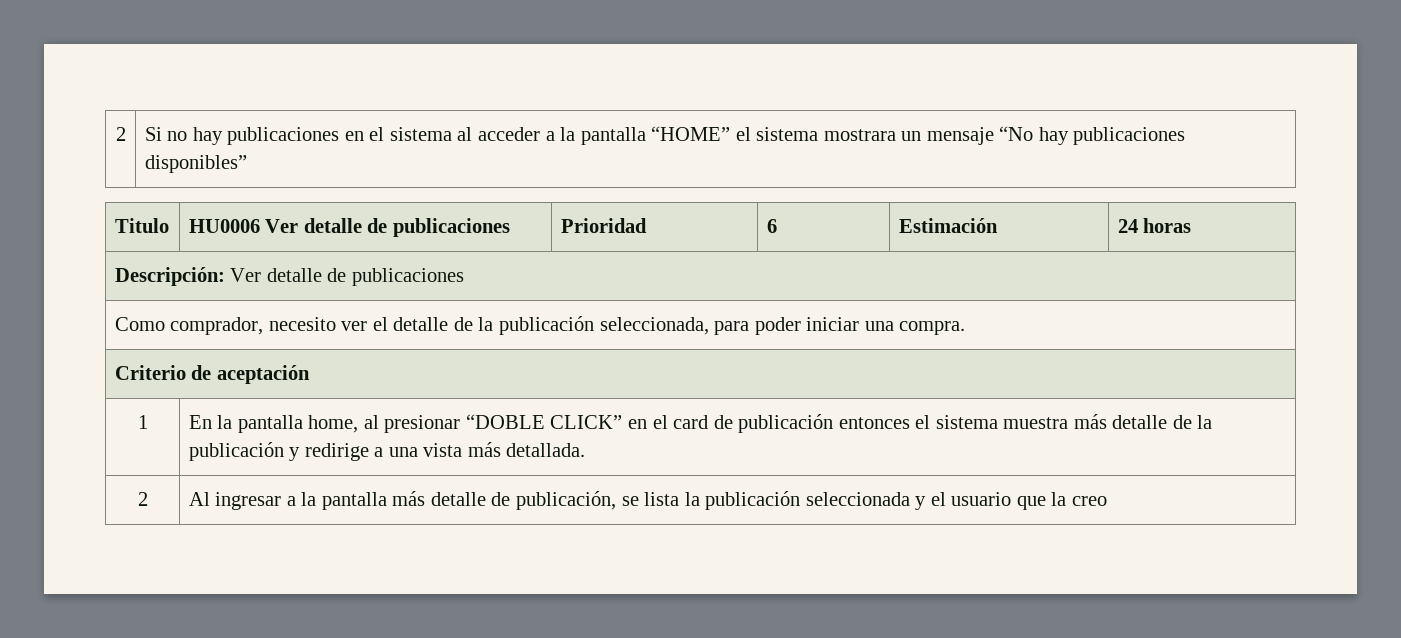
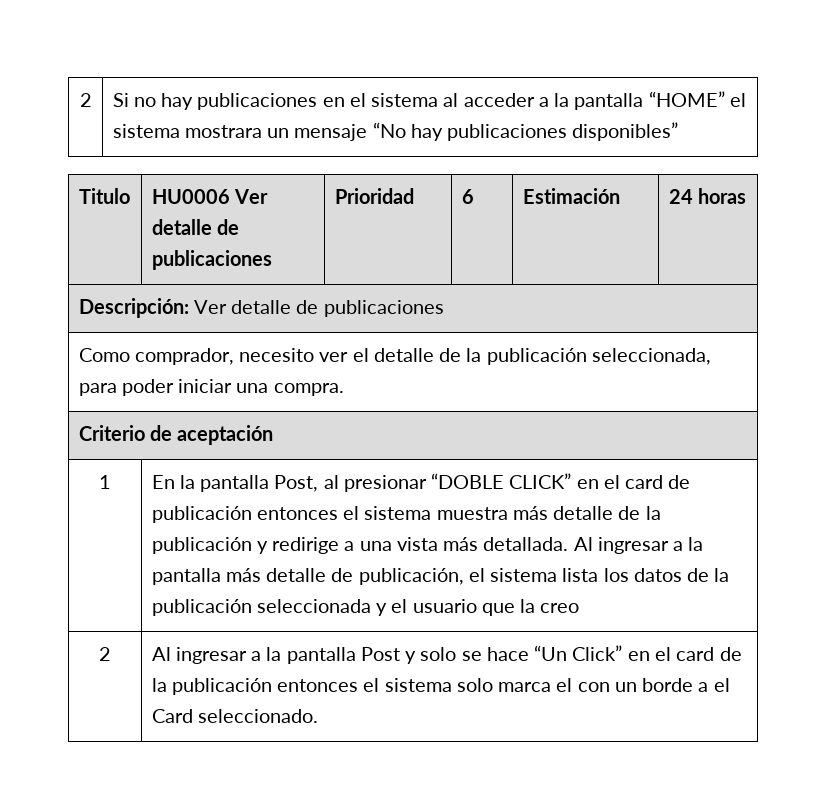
[308,415,359,433] home, -> [274,475,319,492] Post,
[137,492,148,506] // 2 | -> (569, 544) none
[621,492,680,506] se lista -> [468,568,710,582] el sistema lista los datos de
(1107, 501) none -> [99,647,111,661] [151,645,742,664] [151,678,730,695] [151,709,318,723] // 2 | Al ingresar a la pantalla Post y solo se hace “Un Click” en el card de la publicación entonces el sistema solo marca el con un borde a el Card seleccionado.

